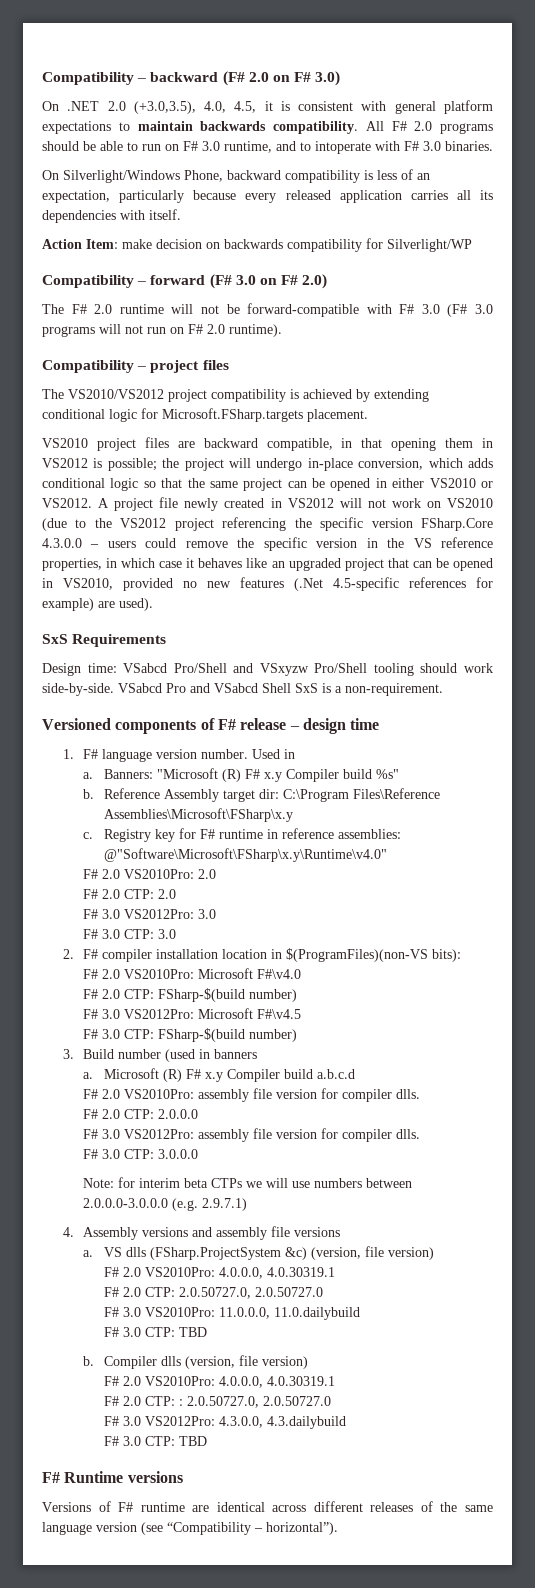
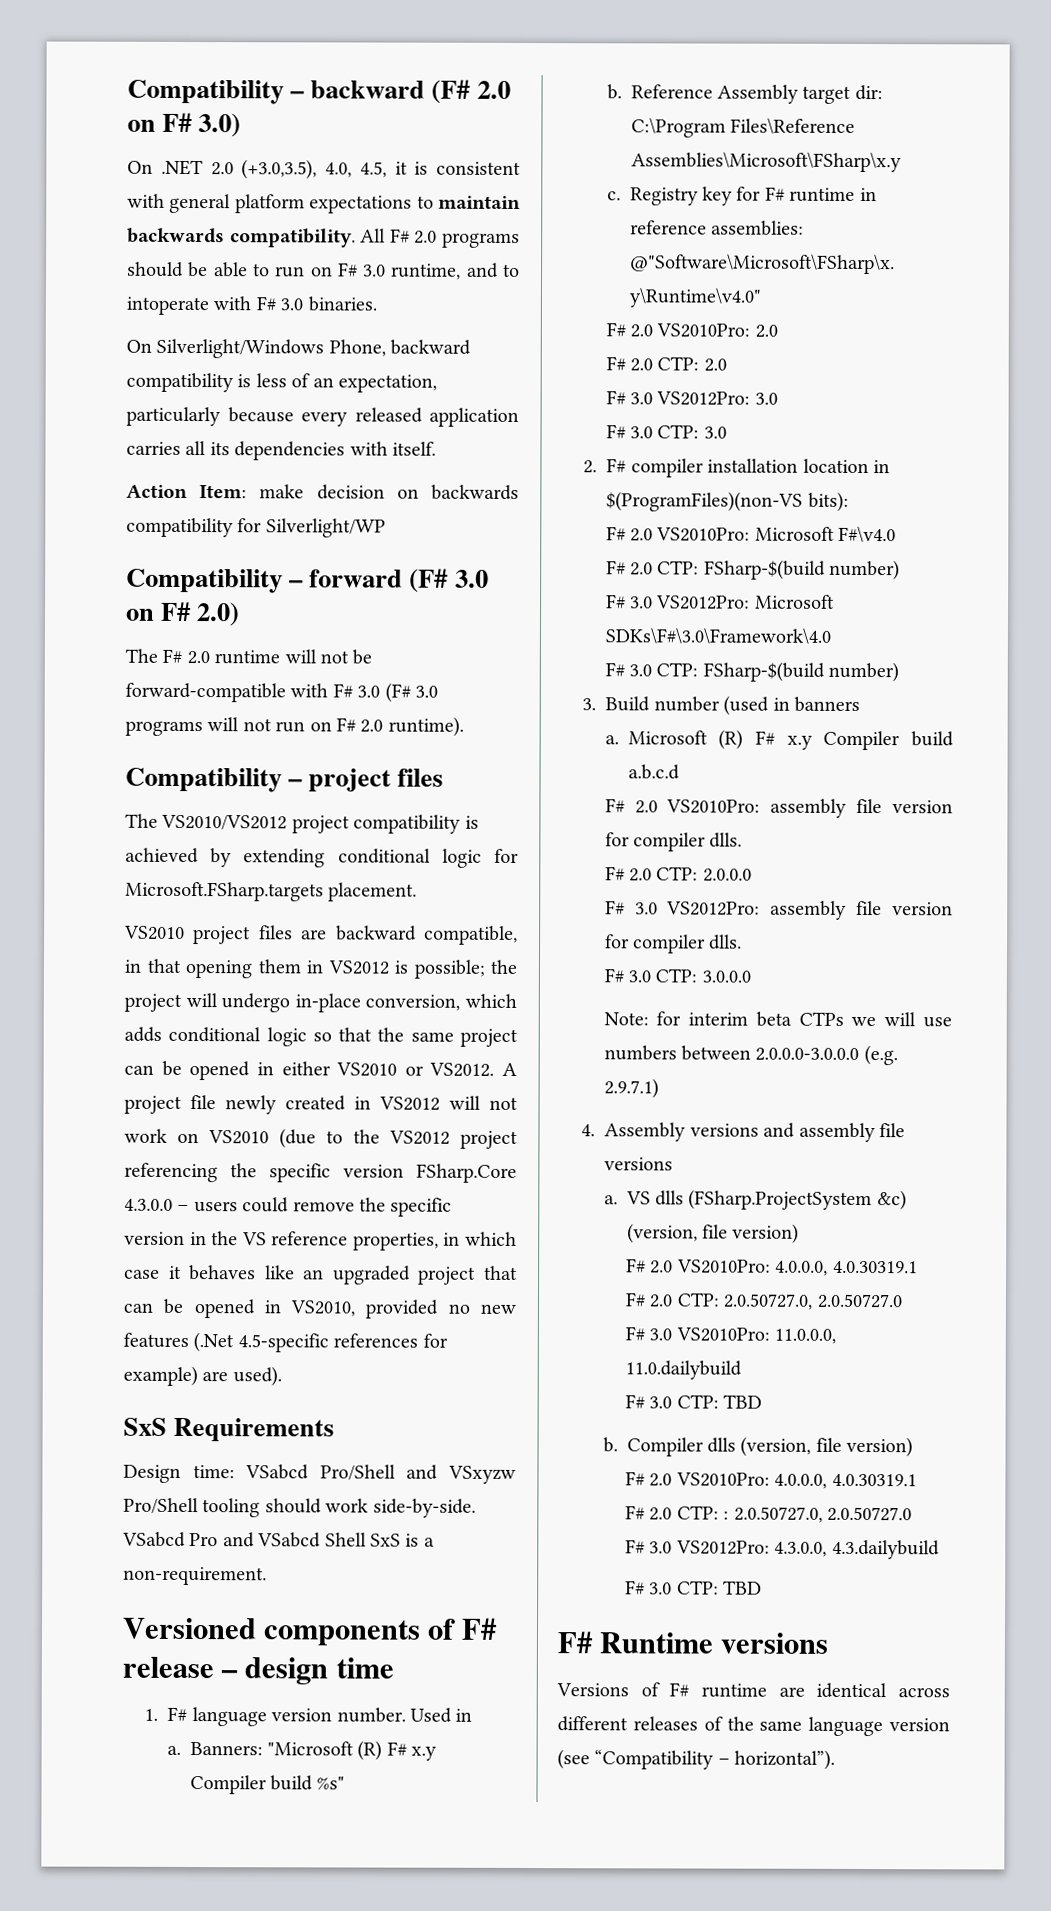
[257,1009,302,1019] F#\v4.5 -> [604,627,831,644] SDKs\F#\3.0\Framework\4.0

